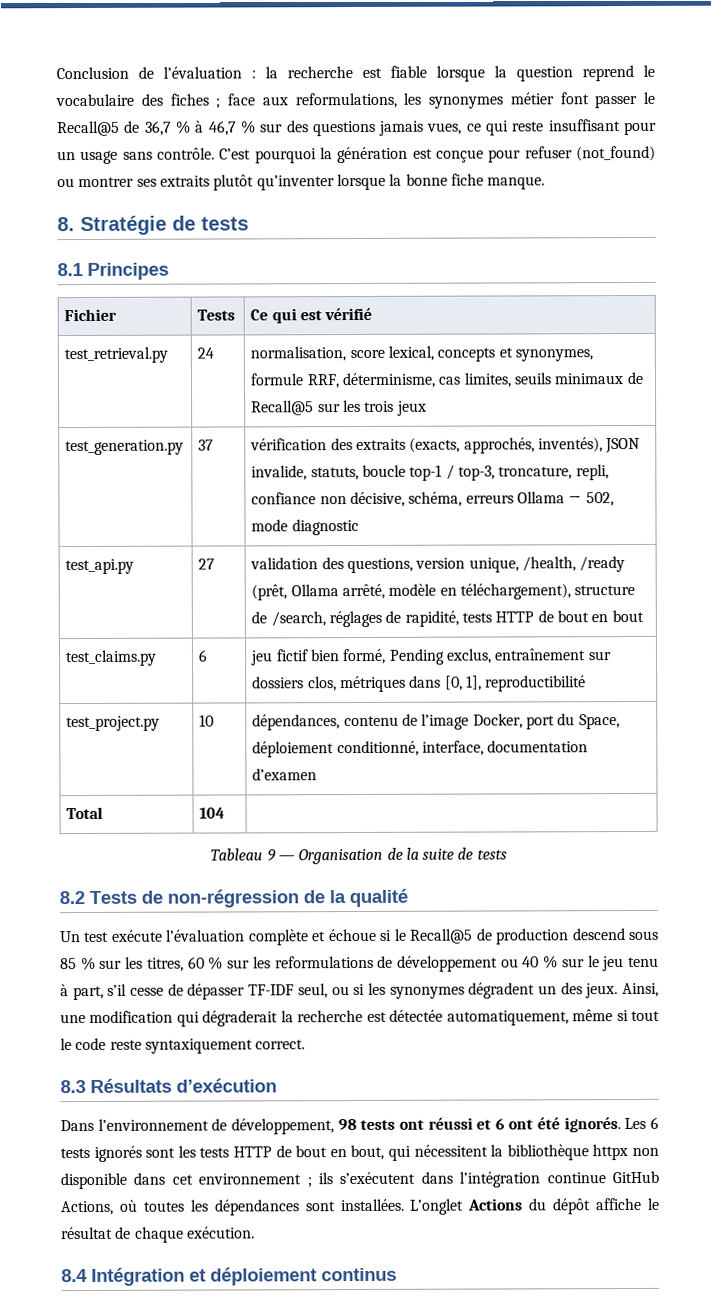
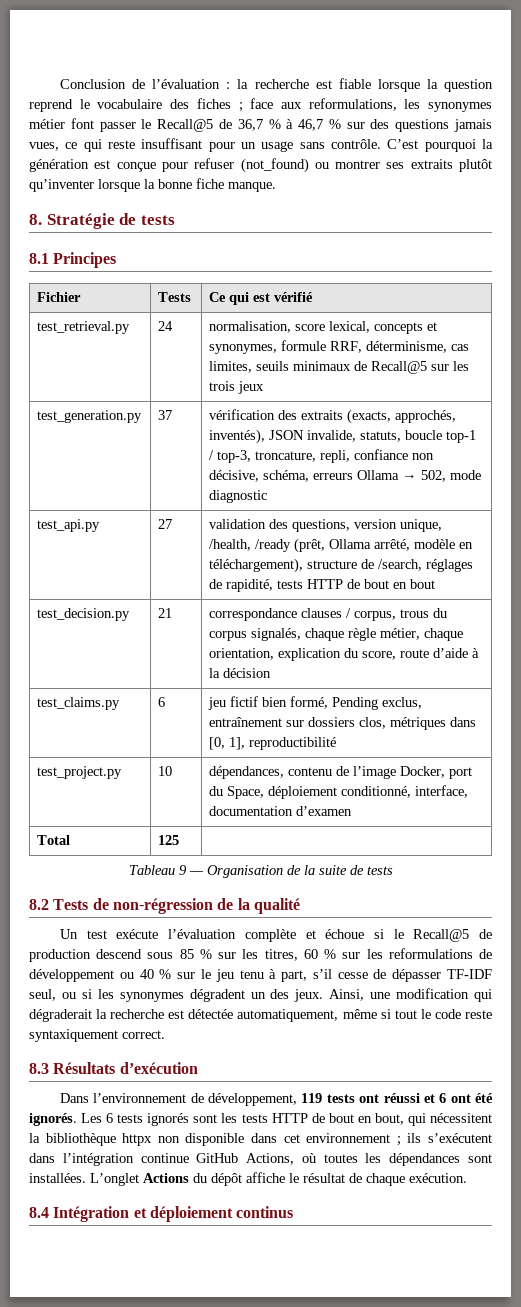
(644, 616) none -> [37,608,131,621] [158,608,173,618] [209,608,448,621] [209,628,464,641] [209,648,480,661] [209,668,272,678] // test_decision.py | 21 | correspondance clauses / corpus, trous du corpus signalés, chaque règle métier, chaque orientation, explication du score, route d’aide à la décision
[199,807,226,819] 104 -> [158,835,180,845] 125
[337,1119,357,1131] 98 -> [301,1093,323,1103] 119

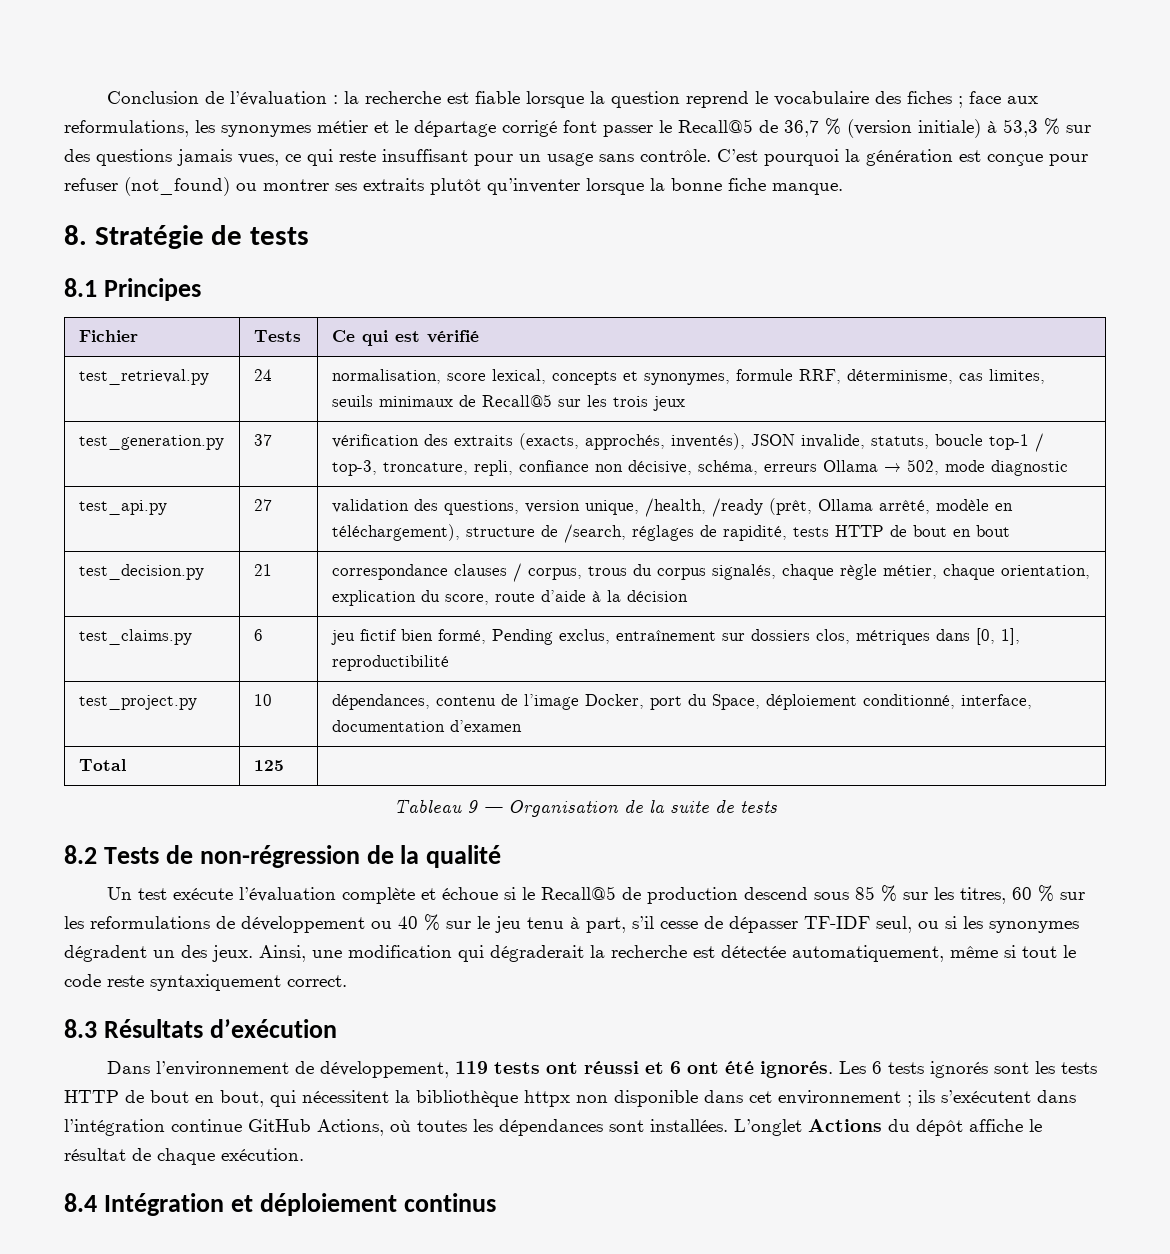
(65, 124) none -> [374,120,557,137] et le départage corrigé
[286,119,324,131] à 46,7 -> [847,119,1038,138] (version initiale) à 53,3

